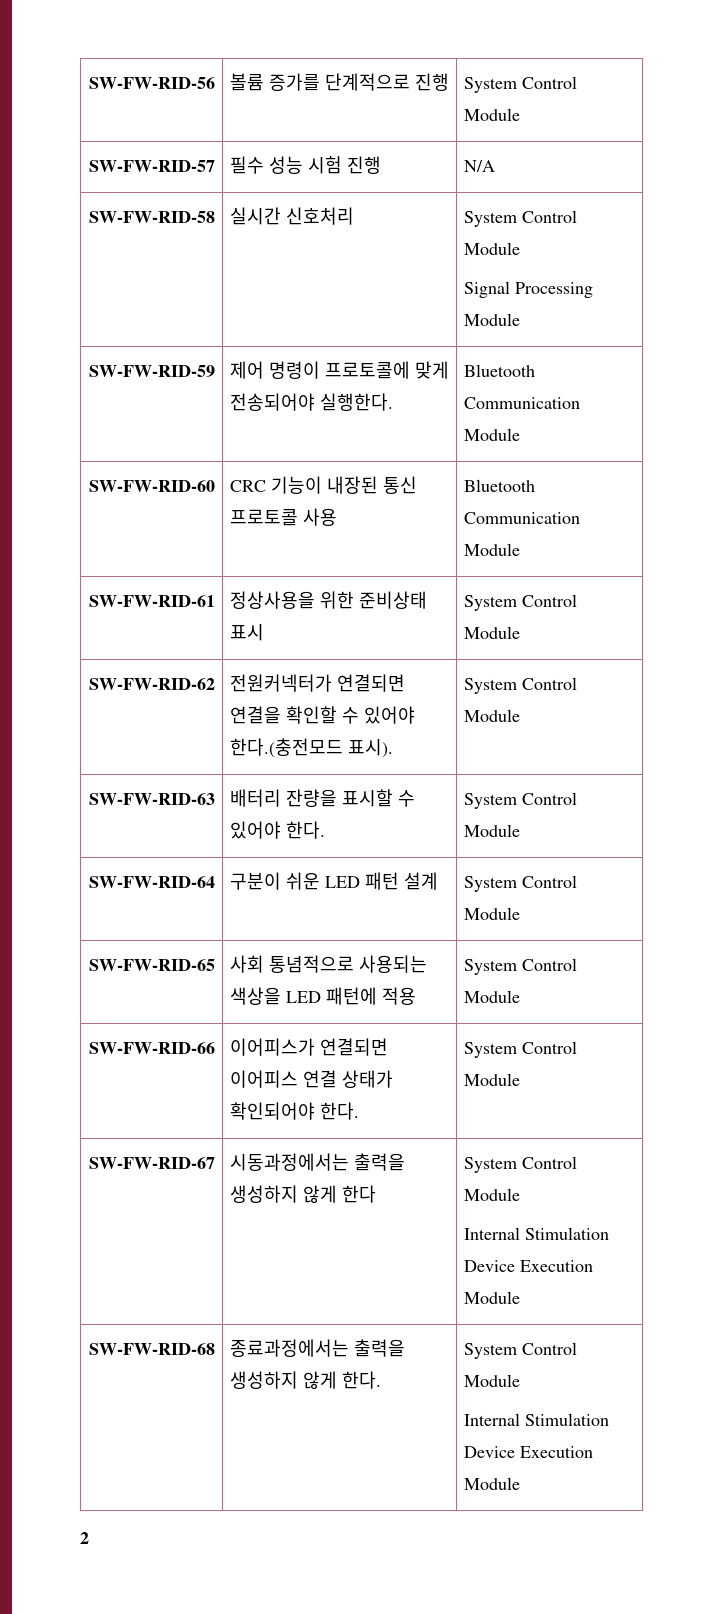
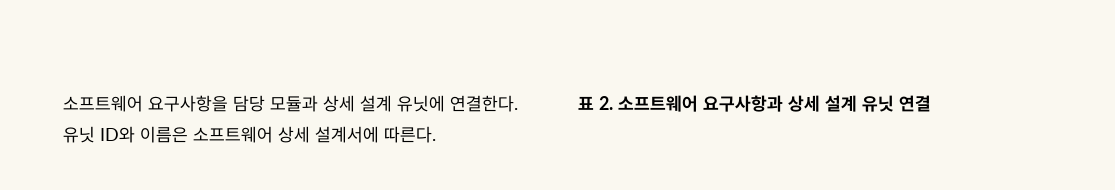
[88,77,215,89] [229,73,449,91] [463,76,577,93] [463,108,520,121] [88,160,215,172] [229,156,381,174] [463,160,495,172] [88,211,215,223] [229,207,354,225] [463,210,577,227] [463,242,520,255] [463,281,593,298] [463,313,520,326] [88,365,215,377] [229,361,449,379] [229,393,393,411] [463,364,535,377] [463,397,580,409] [463,428,520,441] [88,480,215,492] [229,476,417,494] [229,508,337,526] [463,479,535,492] [463,512,580,524] [463,543,520,556] [88,595,215,607] [229,591,427,609] [229,624,264,641] [463,594,577,611] [463,626,520,639] [88,678,215,690] [229,674,405,692] [229,706,415,724] [229,738,393,758] [463,677,577,694] [463,709,520,722] [88,793,215,805] [229,789,415,807] [229,821,325,839] [463,792,577,809] [463,824,520,837] [88,876,215,888] [229,872,438,890] [463,875,577,892] [463,907,520,920] [88,959,215,971] [229,955,427,973] [229,987,416,1005] [463,958,577,975] [463,990,520,1003] [88,1042,215,1054] [229,1038,388,1056] [229,1070,393,1088] [229,1102,359,1120] [463,1041,577,1058] [463,1073,520,1086] [88,1157,215,1169] [229,1153,405,1171] [229,1185,376,1203] [463,1156,577,1173] [463,1188,520,1201] [463,1227,609,1240] [463,1260,593,1272] [463,1291,520,1304] [88,1343,215,1355] [229,1339,405,1357] [229,1371,381,1389] [463,1342,577,1359] [463,1374,520,1387] [463,1413,609,1426] [463,1446,593,1458] [463,1477,520,1490] [80,1532,89,1544] SW-FW-RID-56 | 볼륨 증가를 단계적으로 진행 | System Control Module // SW-FW-RID-57 | 필수 성능 시험 진행 | N/A // SW-FW-RID-58 | 실시간 신호처리 | System Control Module // Signal Processing Module // SW-FW-RID-59 | 제어 명령이 프로토콜에 맞게 전송되어야 실행한다. | Bluetooth Communication Module // SW-FW-RID-60 | CRC 기능이 내장된 통신 프로토콜 사용 | Bluetooth Communication Module // SW-FW-RID-61 | 정상사용을 위한 준비상태 표시 | System Control Module // SW-FW-RID-62 | 전원커넥터가 연결되면 연결을 확인할 수 있어야 한다.(충전모드 표시). | System Control Module // SW-FW-RID-63 | 배터리 잔량을 표시할 수 있어야 한다. | System Control Module // SW-FW-RID-64 | 구분이 쉬운 LED 패턴 설계 | System Control Module // SW-FW-RID-65 | 사회 통념적으로 사용되는 색상을 LED 패턴에 적용 | System Control Module // SW-FW-RID-66 | 이어피스가 연결되면 이어피스 연결 상태가 확인되어야 한다. | System Control Module // SW-FW-RID-67 | 시동과정에서는 출력을 생성하지 않게 한다 | System Control Module // Internal Stimulation Device Execution Module // SW-FW-RID-68 | 종료과정에서는 출력을 생성하지 않게 한다. | System Control Module // Internal Stimulation Device Execution Module // 2 -> [63,95,518,112] [63,126,436,143] [578,95,931,112] 소프트웨어 요구사항을 담당 모듈과 상세 설계 유닛에 연결한다. 유닛 ID와 이름은 소프트웨어 상세 설계서에 따른다. // 표 2. 소프트웨어 요구사항과 상세 설계 유닛 연결

